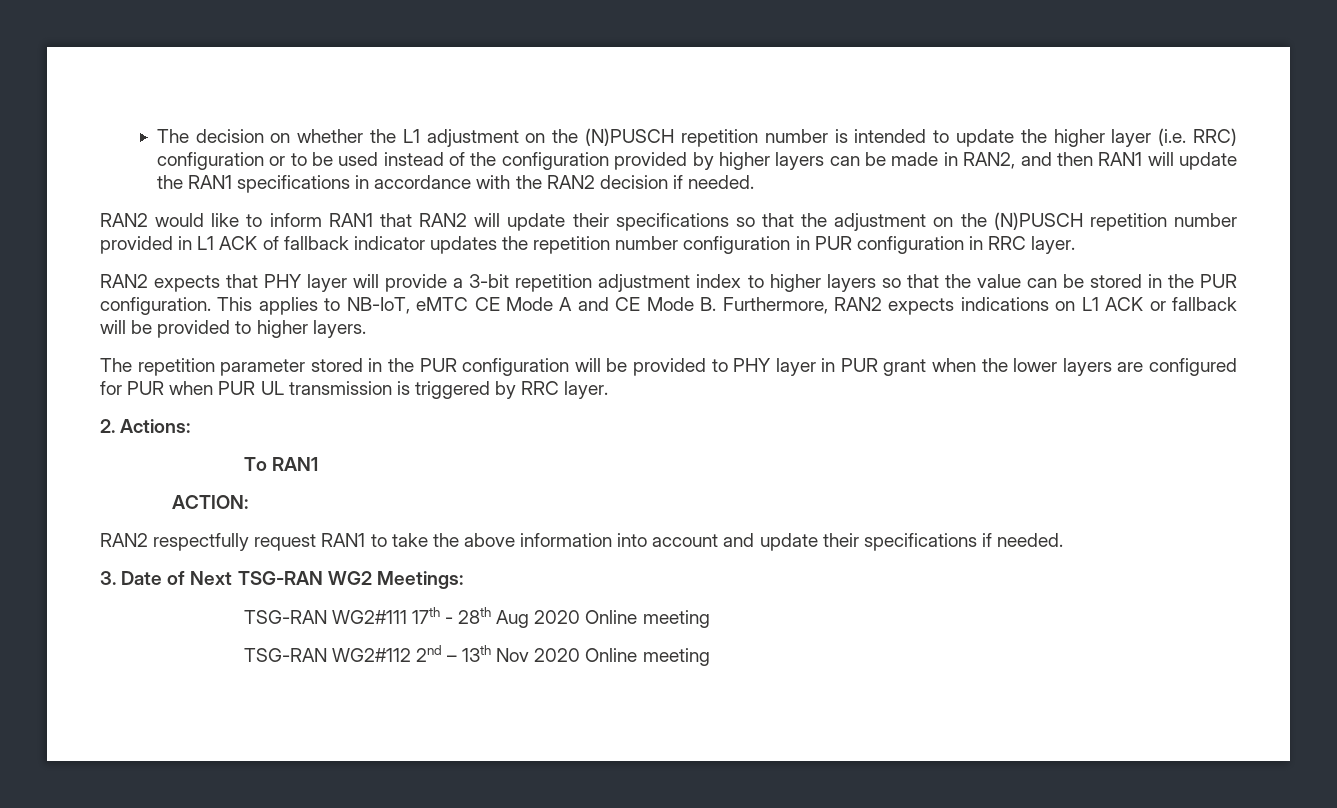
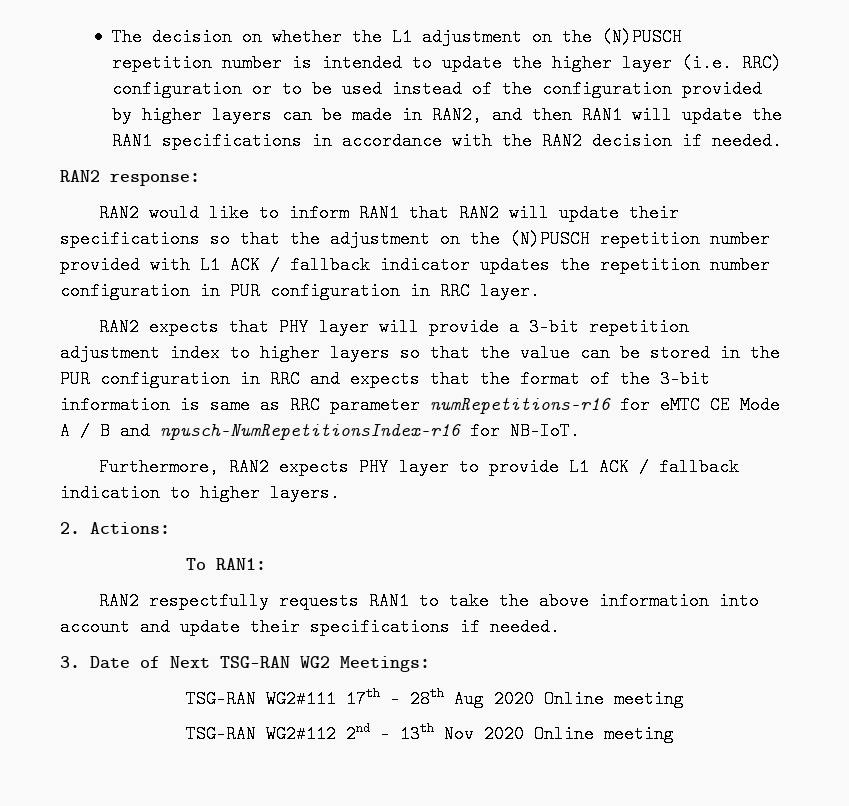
(755, 182) none -> [60,170,200,186] // RAN2 response:
[178,236,279,250] in L1 ACK of -> [150,256,280,274] with L1 ACK /
[100,297,1237,315] [100,320,366,338] [100,358,1237,376] [100,381,609,399] configuration. This applies to NB-IoT, eMTC CE Mode A and CE Mode B. Furthermore, RAN2 expects indications on L1 ACK or fallback will be provided to higher layers. // The repetition parameter stored in the PUR configuration will be provided to PHY layer in PUR grant when the lower layers are configured for PUR when PUR UL transmission is triggered by RRC layer. -> [100,370,710,388] [60,396,780,414] [60,422,580,440] [99,458,740,476] [60,484,340,502] configuration in RRC and expects that the format of the 3-bit information is same as RRC parameter numRepetitions-r16 for eMTC CE Mode A / B and npusch-NumRepetitionsIndex-r16 for NB-IoT. // Furthermore, RAN2 expects PHY layer to provide L1 ACK / fallback indication to higher layers.
[271,457,318,471] [171,495,248,509] RAN1 // ACTION: -> [216,558,267,570] RAN1:
[254,534,317,551] request -> [279,592,360,610] requests

